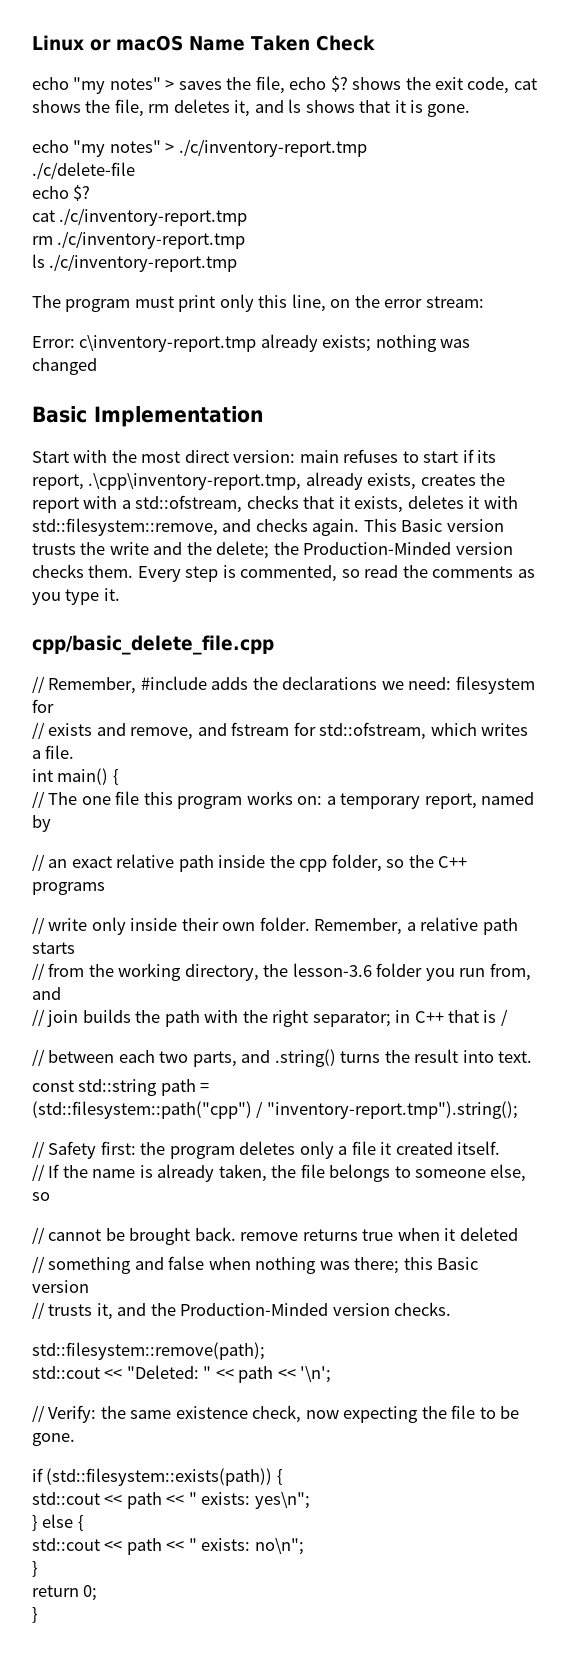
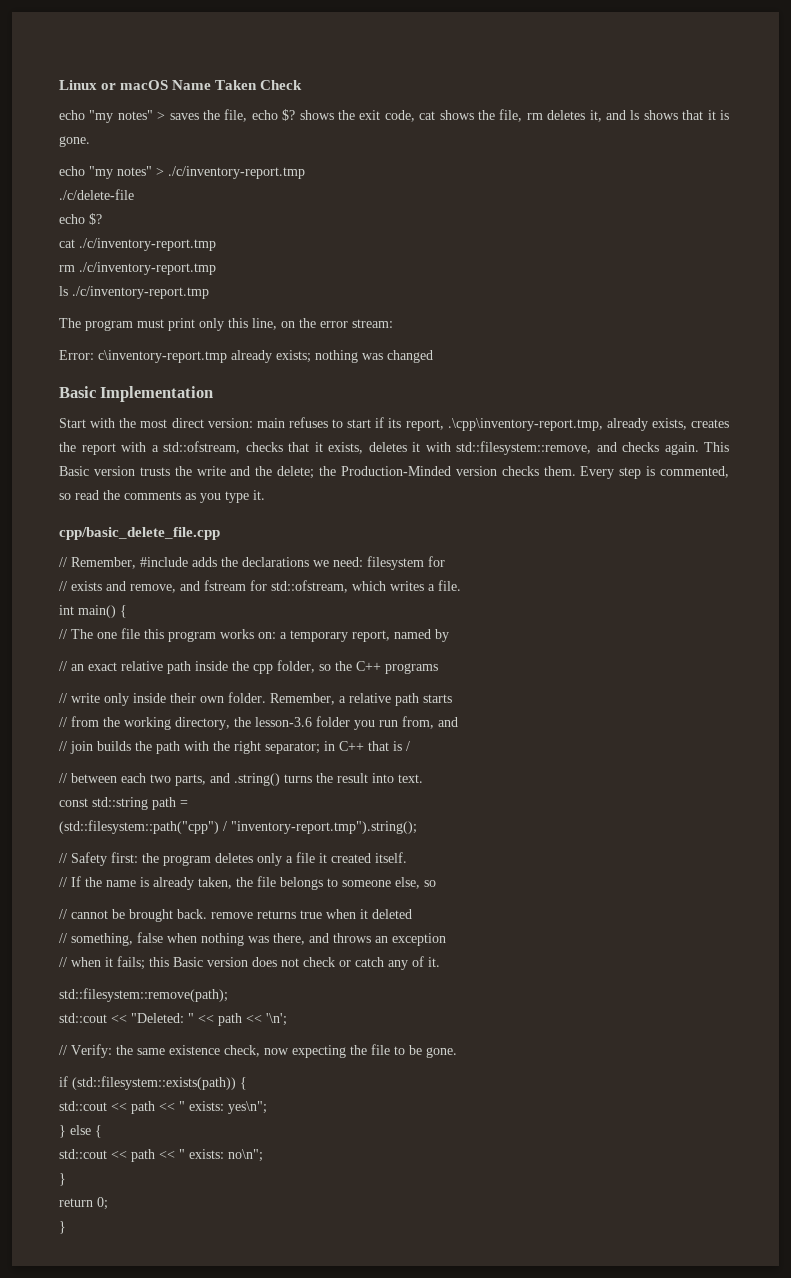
[48,1257,164,1274] something and -> [71,933,133,946] something,
[354,1257,479,1274] [32,1280,89,1293] [32,1302,452,1320] there; this Basic version // // trusts it, and the Production-Minded version checks. -> [273,933,446,946] [59,956,440,970] there, and throws an exception // // when it fails; this Basic version does not check or catch any of it.

